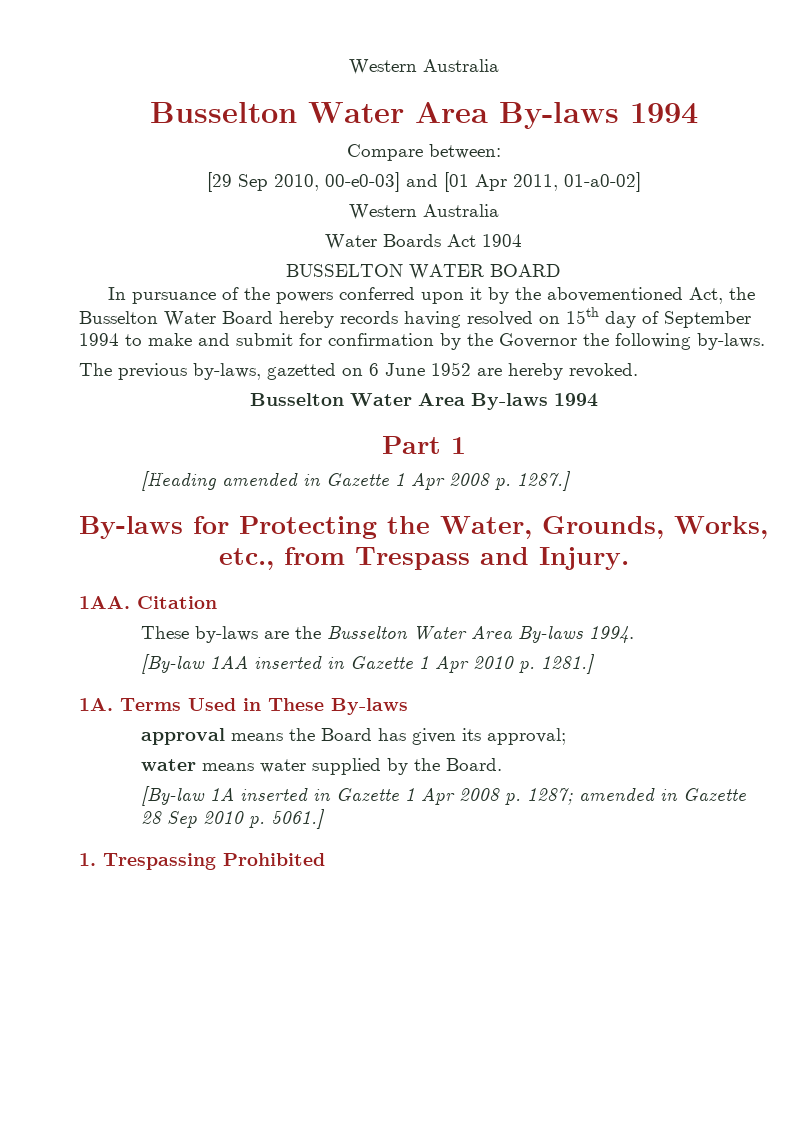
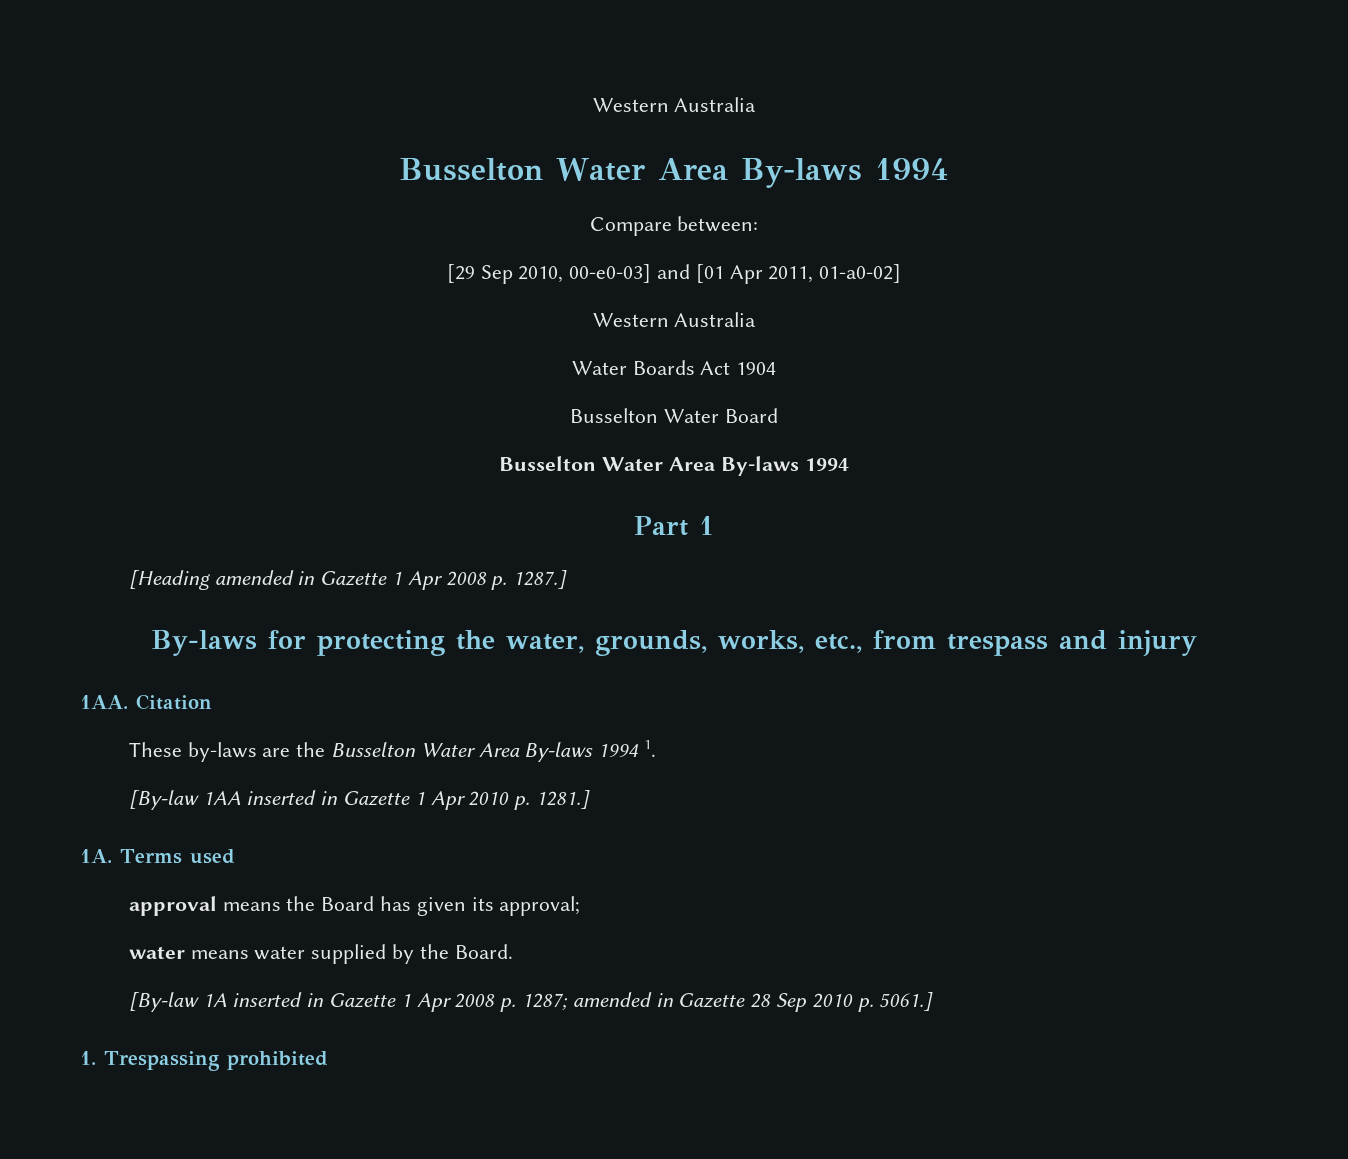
[286,264,561,280] [108,287,756,304] [79,307,751,328] [79,333,765,350] [79,362,638,380] BUSSELTON WATER BOARD // In pursuance of the powers conferred upon it by the abovementioned Act, the Busselton Water Board hereby records having resolved on 15th day of September 1994 to make and submit for confirmation by the Governor the following by-laws. // The previous by-laws, gazetted on 6 June 1952 are hereby revoked. -> [570,408,778,423] Busselton Water Board
[239,516,768,539] [218,547,629,570] Protecting the Water, Grounds, Works, etc., from Trespass and Injury. -> [317,630,1197,656] protecting the water, grounds, works, etc., from trespass and injury
[588,626,634,643] 1994. -> [598,740,656,757] 1994 1.
[188,698,408,715] Used in These By-laws -> [189,849,235,864] used
[223,853,325,866] Prohibited -> [226,1051,328,1070] prohibited

